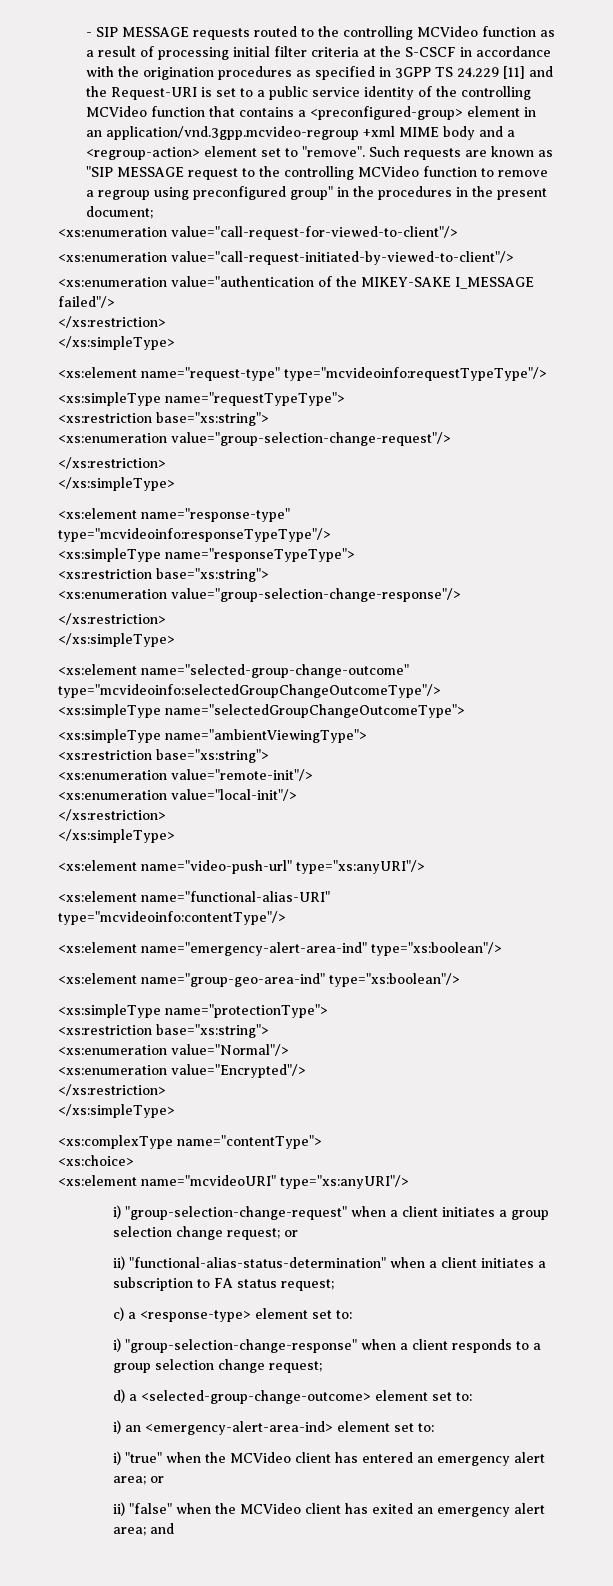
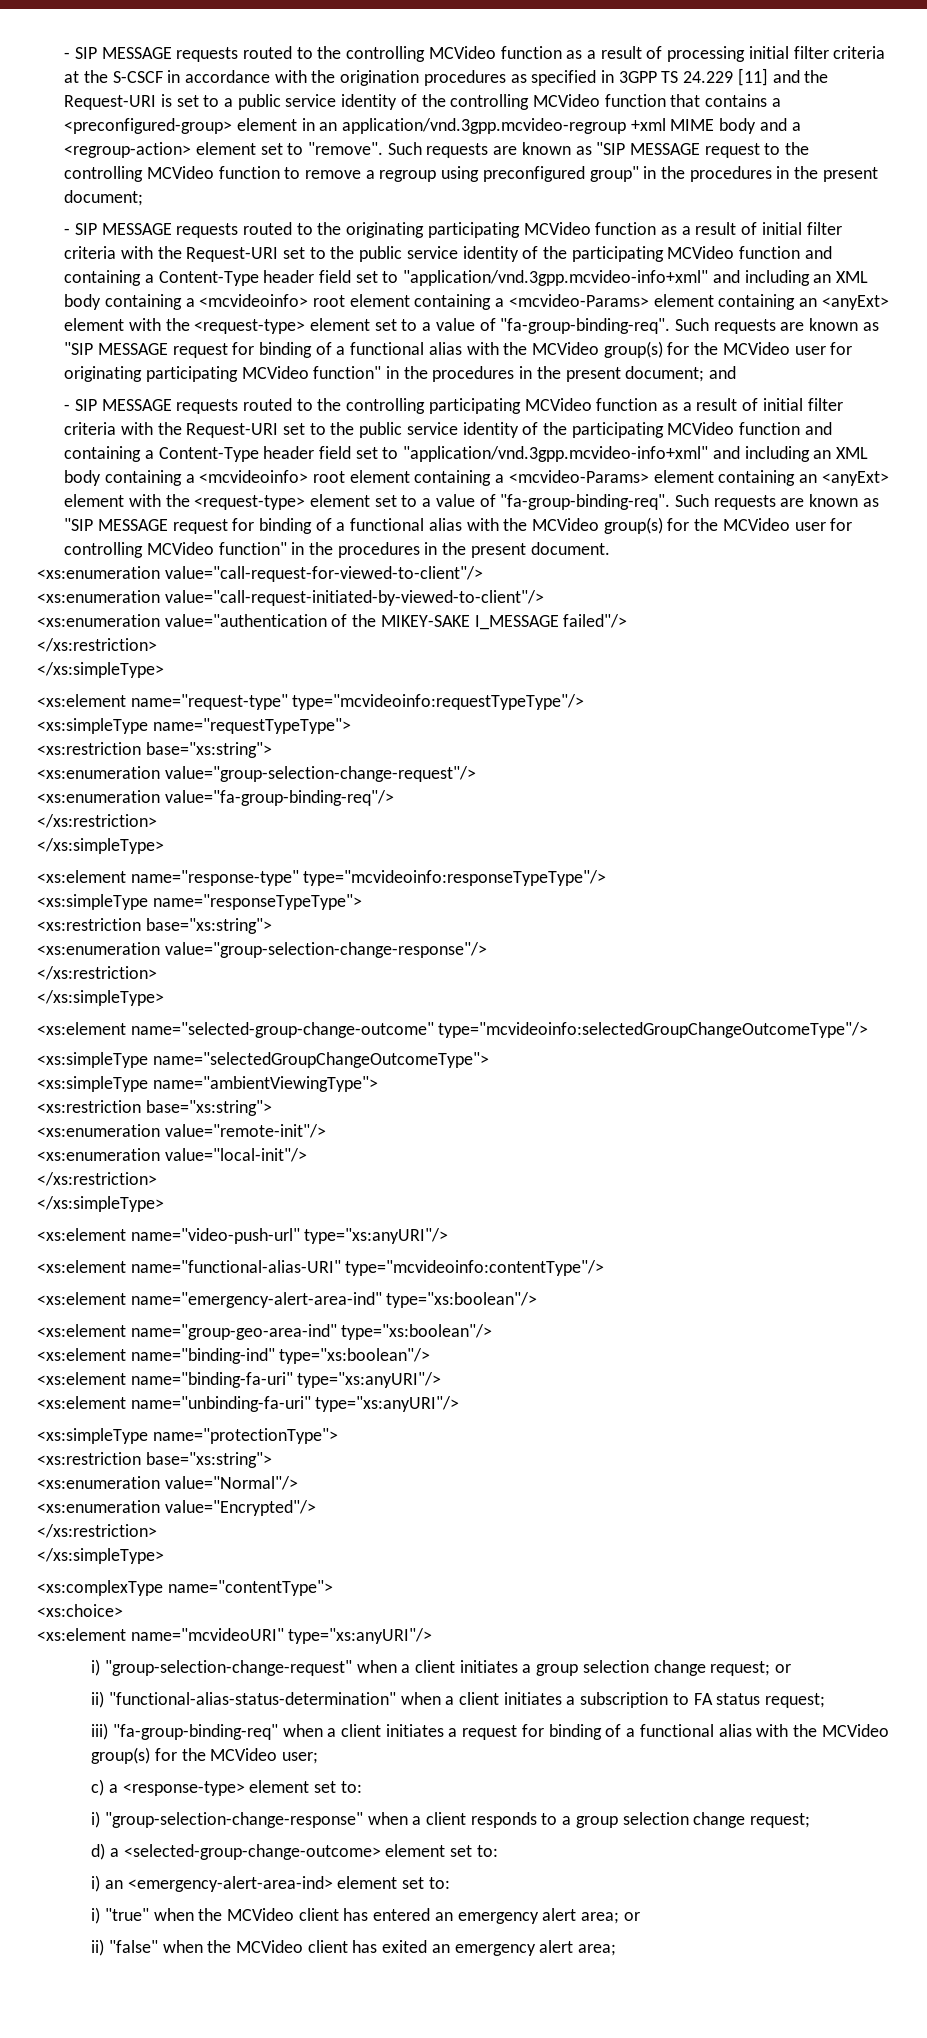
(153, 212) none -> [64,222,842,238] [64,246,832,262] [64,270,869,286] [64,294,889,310] [64,318,879,334] [64,341,853,358] [64,366,737,382] [64,398,843,414] [64,422,832,438] [64,446,869,462] [64,470,889,486] [64,494,879,510] [64,517,853,534] [64,542,610,558] // - SIP MESSAGE requests routed to the originating participating MCVideo function as a result of initial filter criteria with the Request-URI set to the public service identity of the participating MCVideo function and containing a Content-Type header field set to "application/vnd.3gpp.mcvideo-info+xml" and including an XML body containing a <mcvideoinfo> root element containing a <mcvideo-Params> element containing an <anyExt> element with the <request-type> element set to a value of "fa-group-binding-req". Such requests are known as "SIP MESSAGE request for binding of a functional alias with the MCVideo group(s) for the MCVideo user for originating participating MCVideo function" in the procedures in the present document; and // - SIP MESSAGE requests routed to the controlling participating MCVideo function as a result of initial filter criteria with the Request-URI set to the public service identity of the participating MCVideo function and containing a Content-Type header field set to "application/vnd.3gpp.mcvideo-info+xml" and including an XML body containing a <mcvideoinfo> root element containing a <mcvideo-Params> element containing an <anyExt> element with the <request-type> element set to a value of "fa-group-binding-req". Such requests are known as "SIP MESSAGE request for binding of a functional alias with the MCVideo group(s) for the MCVideo user for controlling MCVideo function" in the procedures in the present document.
(451, 439) none -> [37,790,394,806] // <xs:enumeration value="fa-group-binding-req"/>
(460, 980) none -> [37,1348,431,1364] [37,1372,442,1388] [37,1396,460,1412] // <xs:element name="binding-ind" type="xs:boolean"/> // <xs:element name="binding-fa-uri" type="xs:anyURI"/> // <xs:element name="unbinding-fa-uri" type="xs:anyURI"/>
(335, 1285) none -> [91,1723,889,1740] [91,1747,319,1764] // iii) "fa-group-binding-req" when a client initiates a request for binding of a functional alias with the MCVideo group(s) for the MCVideo user;
[150,1523,175,1534] and -> (617, 1950) none

